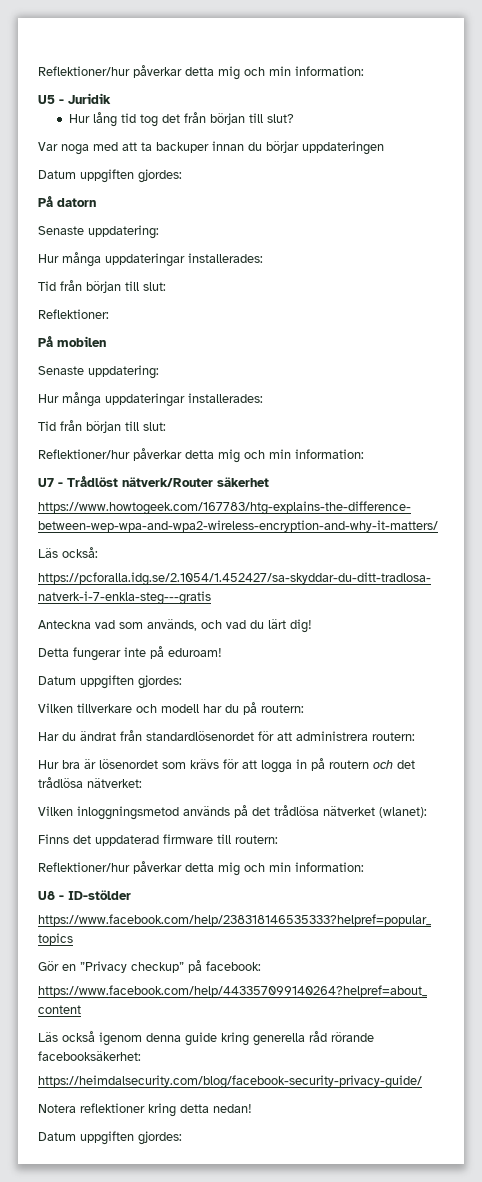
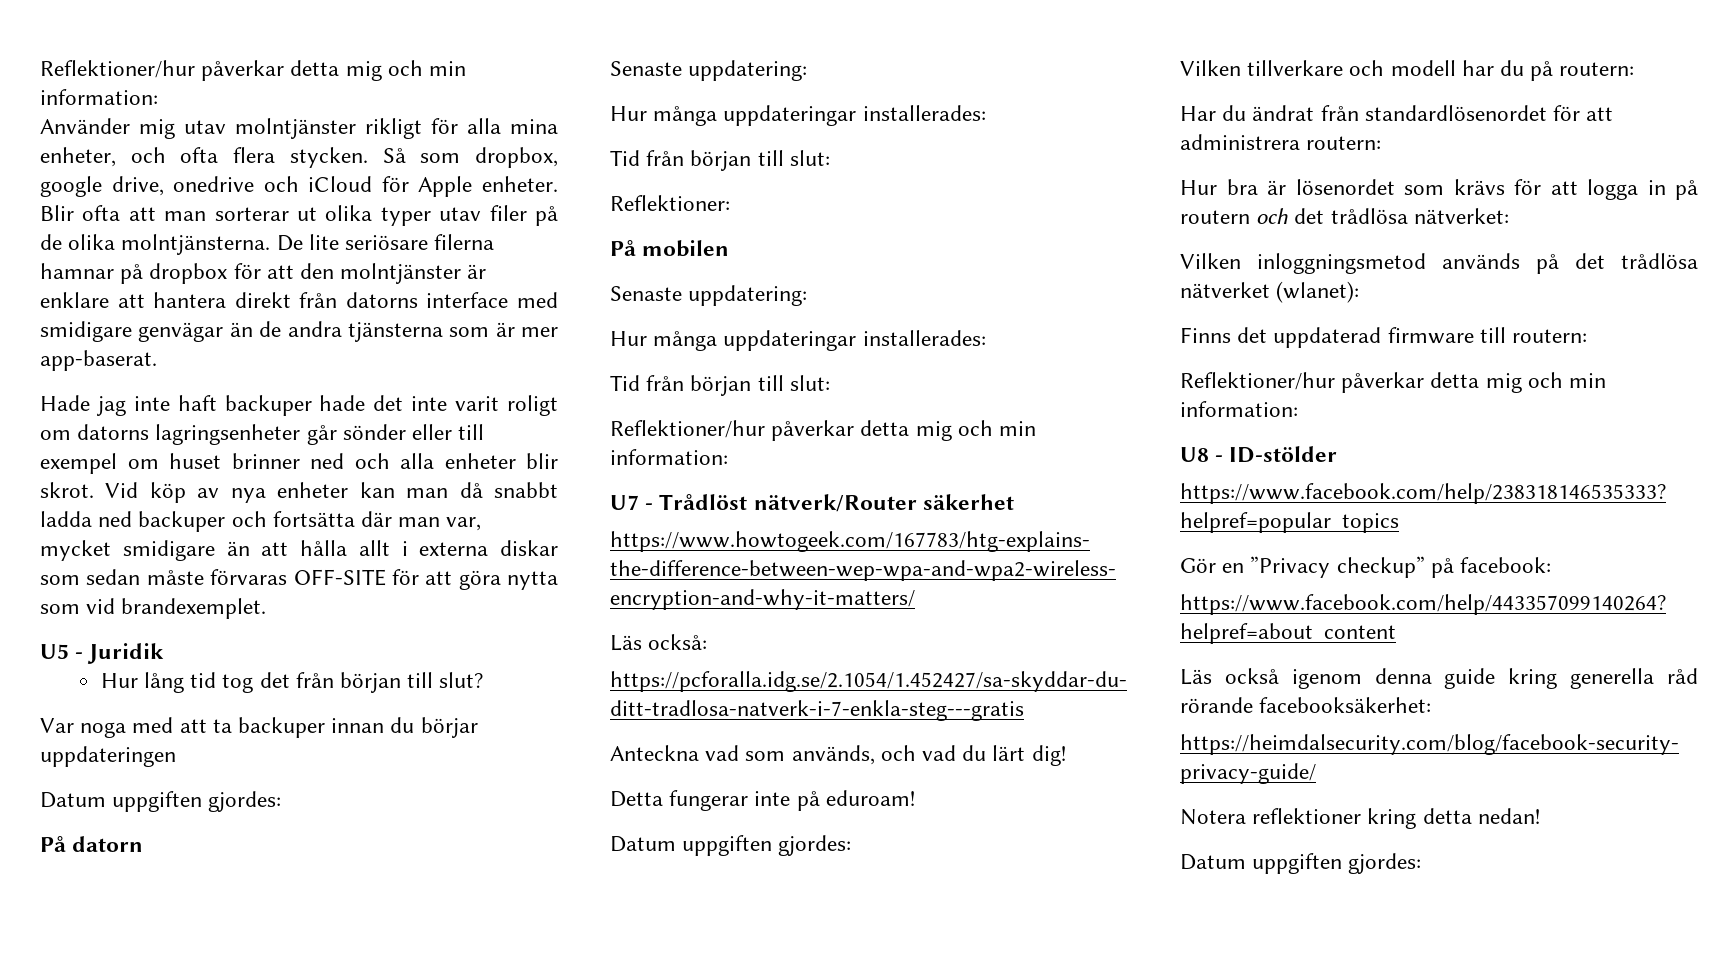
[38,65,364,80] Reflektioner/hur påverkar detta mig och min information: -> [40,60,467,81] [40,89,158,105] [40,118,558,139] [40,147,558,168] [40,176,558,197] [40,205,558,226] [40,234,495,255] [40,263,487,284] [40,292,558,308] [40,321,558,342] [40,350,157,371] [40,395,559,416] [40,424,485,445] [40,453,558,474] [40,482,558,503] [40,511,482,532] [40,540,558,561] [40,569,558,590] [40,598,267,619] Reflektioner/hur påverkar detta mig och min information: // Använder mig utav molntjänster rikligt för alla mina enheter, och ofta flera stycken. Så som dropbox, google drive, onedrive och iCloud för Apple enheter. Blir ofta att man sorterar ut olika typer utav filer på de olika molntjänsterna. De lite seriösare filerna hamnar på dropbox för att den molntjänster är enklare att hantera direkt från datorns interface med smidigare genvägar än de andra tjänsterna som är mer app-baserat. // Hade jag inte haft backuper hade det inte varit roligt om datorns lagringsenheter går sönder eller till exempel om huset brinner ned och alla enheter blir skrot. Vid köp av nya enheter kan man då snabbt ladda ned backuper och fortsätta där man var, mycket smidigare än att hålla allt i externa diskar som sedan måste förvaras OFF-SITE för att göra nytta som vid brandexemplet.

